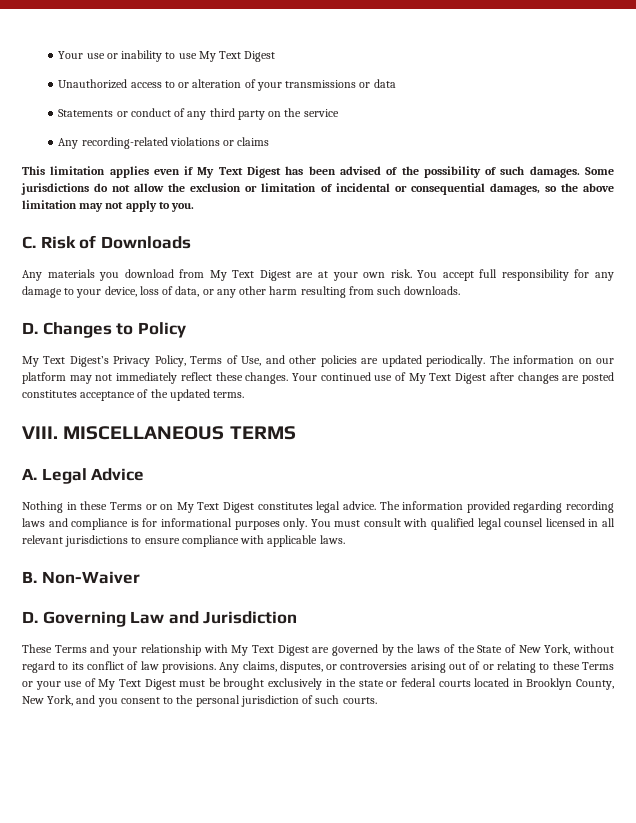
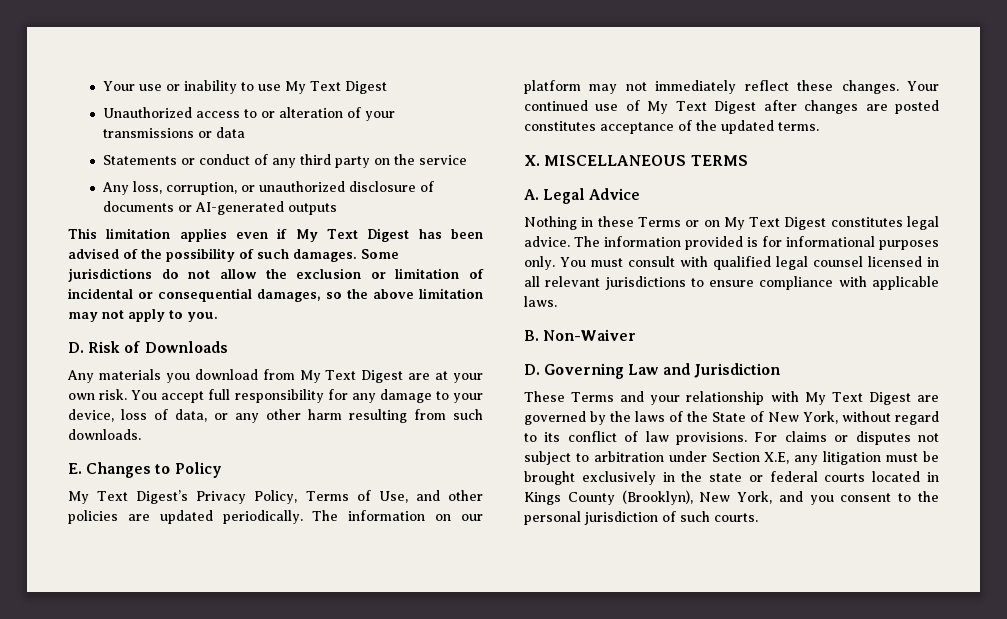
[81,137,270,149] recording-related violations or claims -> [132,181,434,195] [102,201,337,215] loss, corruption, or unauthorized disclosure of documents or AI-generated outputs
[22,236,36,249] C. -> [68,342,84,353] D.
[22,322,38,334] D. -> [68,463,82,474] E.
[22,426,58,439] VIII. -> [524,155,540,166] X.
[513,501,614,513] [22,518,129,530] regarding recording laws and compliance -> (743, 243) none
[219,661,614,673] [22,678,176,690] Any claims, disputes, or controversies arising out of or relating to these Terms or your use of My Text Digest -> [754,431,939,445] [524,451,882,465] For claims or disputes not subject to arbitration under Section X.E, any litigation
[526,678,615,690] Brooklyn County, -> [524,490,693,505] Kings County (Brooklyn),

